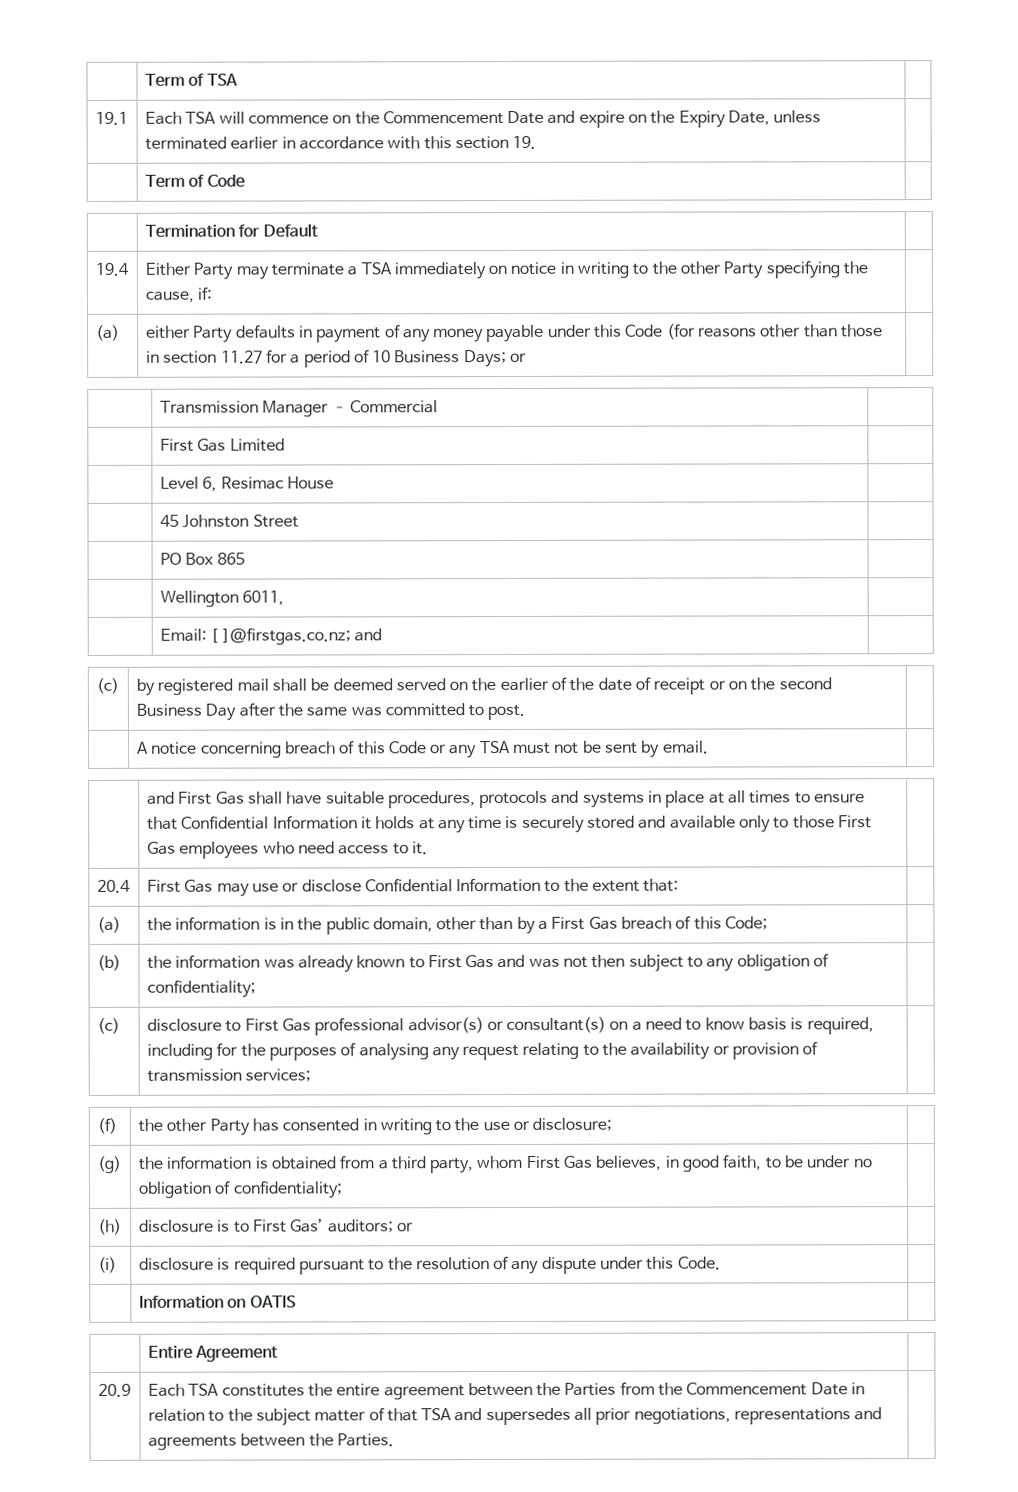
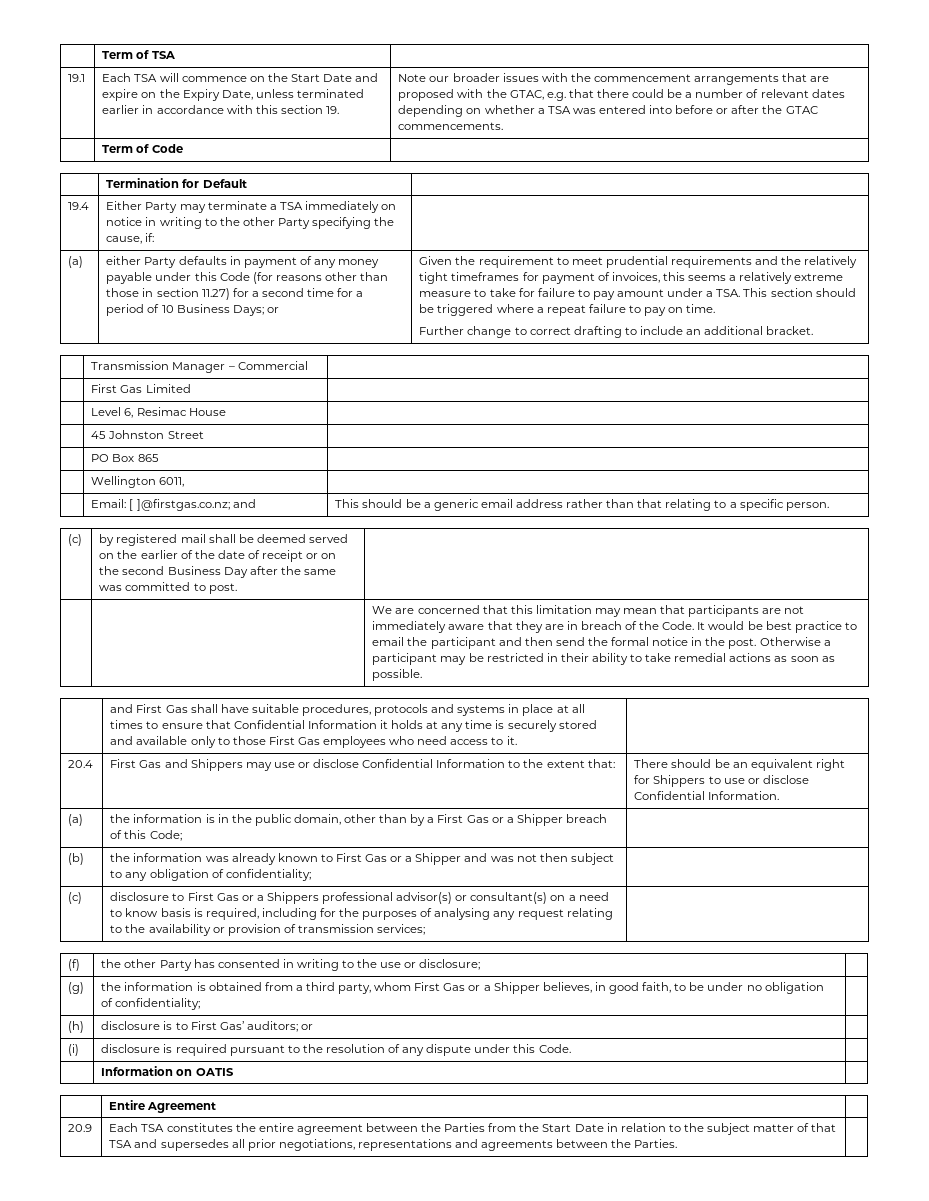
[382,111,504,125] Commencement -> [290,74,320,82] Start
(537, 142) none -> [398,73,830,85] [398,89,845,101] [398,105,818,117] [398,122,504,130] Note our broader issues with the commencement arrangements that are proposed with the GTAC, e.g. that there could be a number of relevant dates depending on whether a TSA was entered into before or after the GTAC commencements.
[220,350,263,364] 11.27 -> [201,288,335,300] 11.27) for a second time
(528, 357) none -> [419,256,858,268] [419,272,844,284] [419,288,856,300] [419,304,716,316] [419,326,814,338] Given the requirement to meet prudential requirements and the relatively tight timeframes for payment of invoices, this seems a relatively extreme measure to take for failure to pay amount under a TSA. This section should be triggered where a repeat failure to pay on time. // Further change to correct drafting to include an additional bracket.
(382, 635) none -> [335,499,829,511] This should be a generic email address rather than that relating to a specific person.
[135,740,709,759] A notice concerning breach of this Code or any TSA must not be sent by email. | -> [372,605,805,617] [372,621,857,633] [372,637,831,649] [372,653,835,665] [372,669,423,681] | We are concerned that this limitation may mean that participants are not immediately aware that they are in breach of the Code. It would be best practice to email the participant and then send the formal notice in the post. Otherwise a participant may be restricted in their ability to take remedial actions as soon as possible.
(214, 886) none -> [164,759,243,771] and Shippers
(680, 885) none -> [634,759,845,771] [634,775,809,787] [634,791,780,800] There should be an equivalent right for Shippers to use or disclose Confidential Information.
(618, 923) none -> [491,814,563,826] or a Shipper
(495, 962) none -> [390,853,462,865] or a Shipper
(311, 1025) none -> [241,892,319,904] or a Shippers
(593, 1162) none -> [468,982,540,994] or a Shipper
[686,1382,808,1396] Commencement -> [542,1124,572,1132] Start

